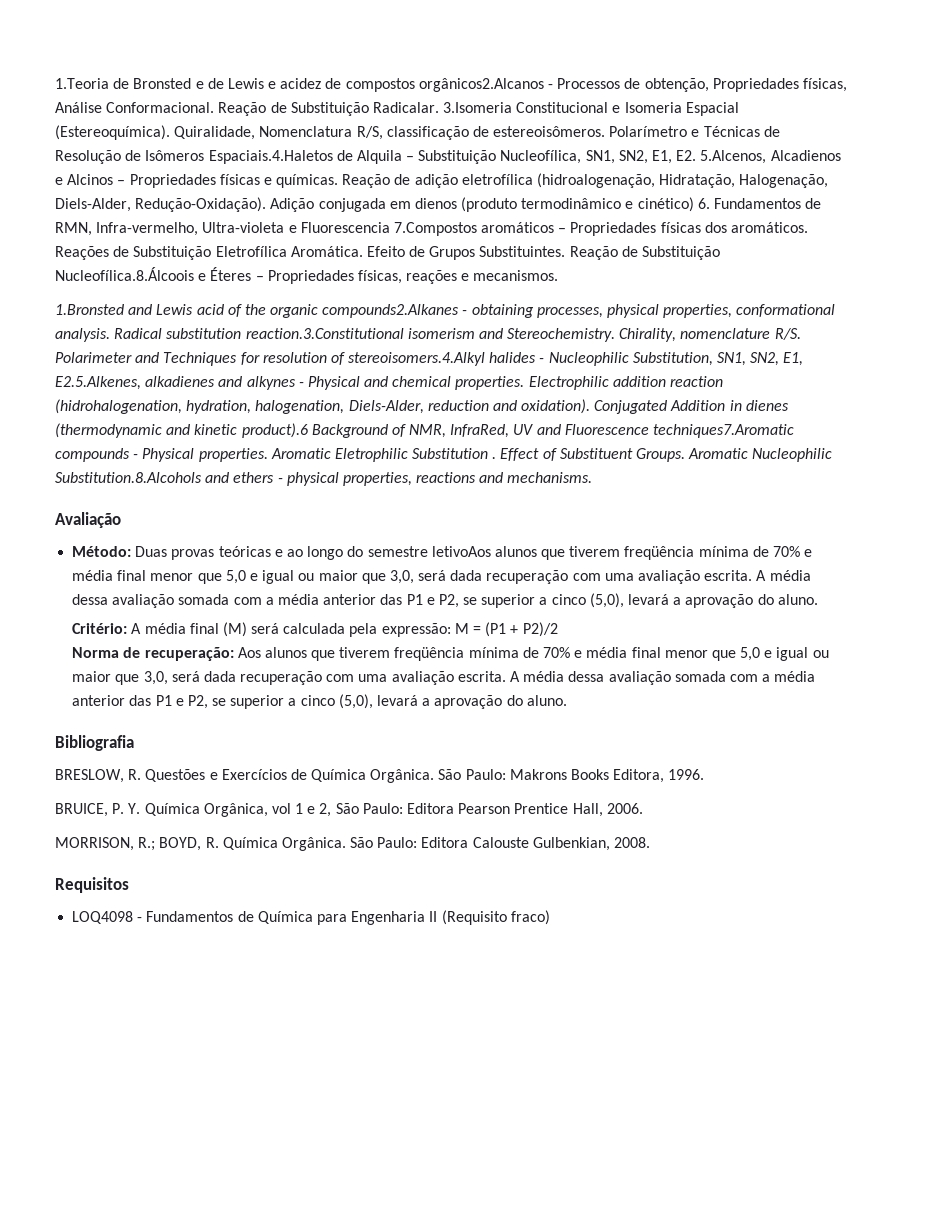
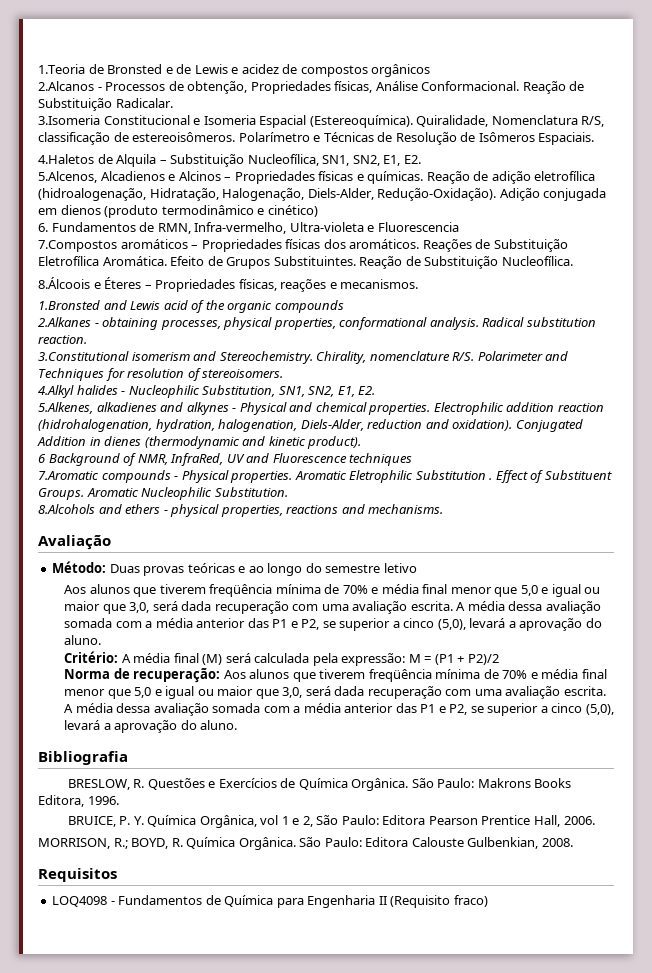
[418,78,544,92] orgânicos2.Alcanos -> [371,64,431,77] [38,81,94,91] orgânicos // 2.Alcanos
(439, 107) none -> (173, 103) //
[208,150,333,164] Espaciais.4.Haletos -> [538,132,595,145] [38,154,94,164] Espaciais. // 4.Haletos
(697, 155) none -> (421, 159) //
(694, 204) none -> (318, 211) //
(390, 227) none -> (459, 227) //
[55,267,194,281] Nucleofílica.8.Álcoois -> [501,256,573,266] [38,277,90,289] Nucleofílica. // 8.Álcoois
[322,304,460,318] compounds2.Alkanes -> [274,300,344,313] [38,317,91,327] compounds // 2.Alkanes
[245,328,404,339] reaction.3.Constitutional -> [38,335,87,344] [38,351,129,361] reaction. // 3.Constitutional
[348,352,486,366] stereoisomers.4.Alkyl -> [202,369,284,378] [38,385,74,398] stereoisomers. // 4.Alkyl
[55,376,141,390] E2.5.Alkenes, -> [358,386,376,395] [38,402,93,414] E2. // 5.Alkenes,
[241,423,308,438] product).6 -> [307,436,362,449] [38,454,46,463] product). // 6
[653,424,795,438] techniques7.Aromatic -> [349,453,413,466] [38,471,98,480] techniques // 7.Aromatic
[55,472,202,483] Substitution.8.Alcohols -> [214,487,288,497] [38,504,95,514] Substitution. // 8.Alcohols
[431,546,491,557] letivoAos -> [383,563,417,573] [63,585,86,594] letivo // Aos

